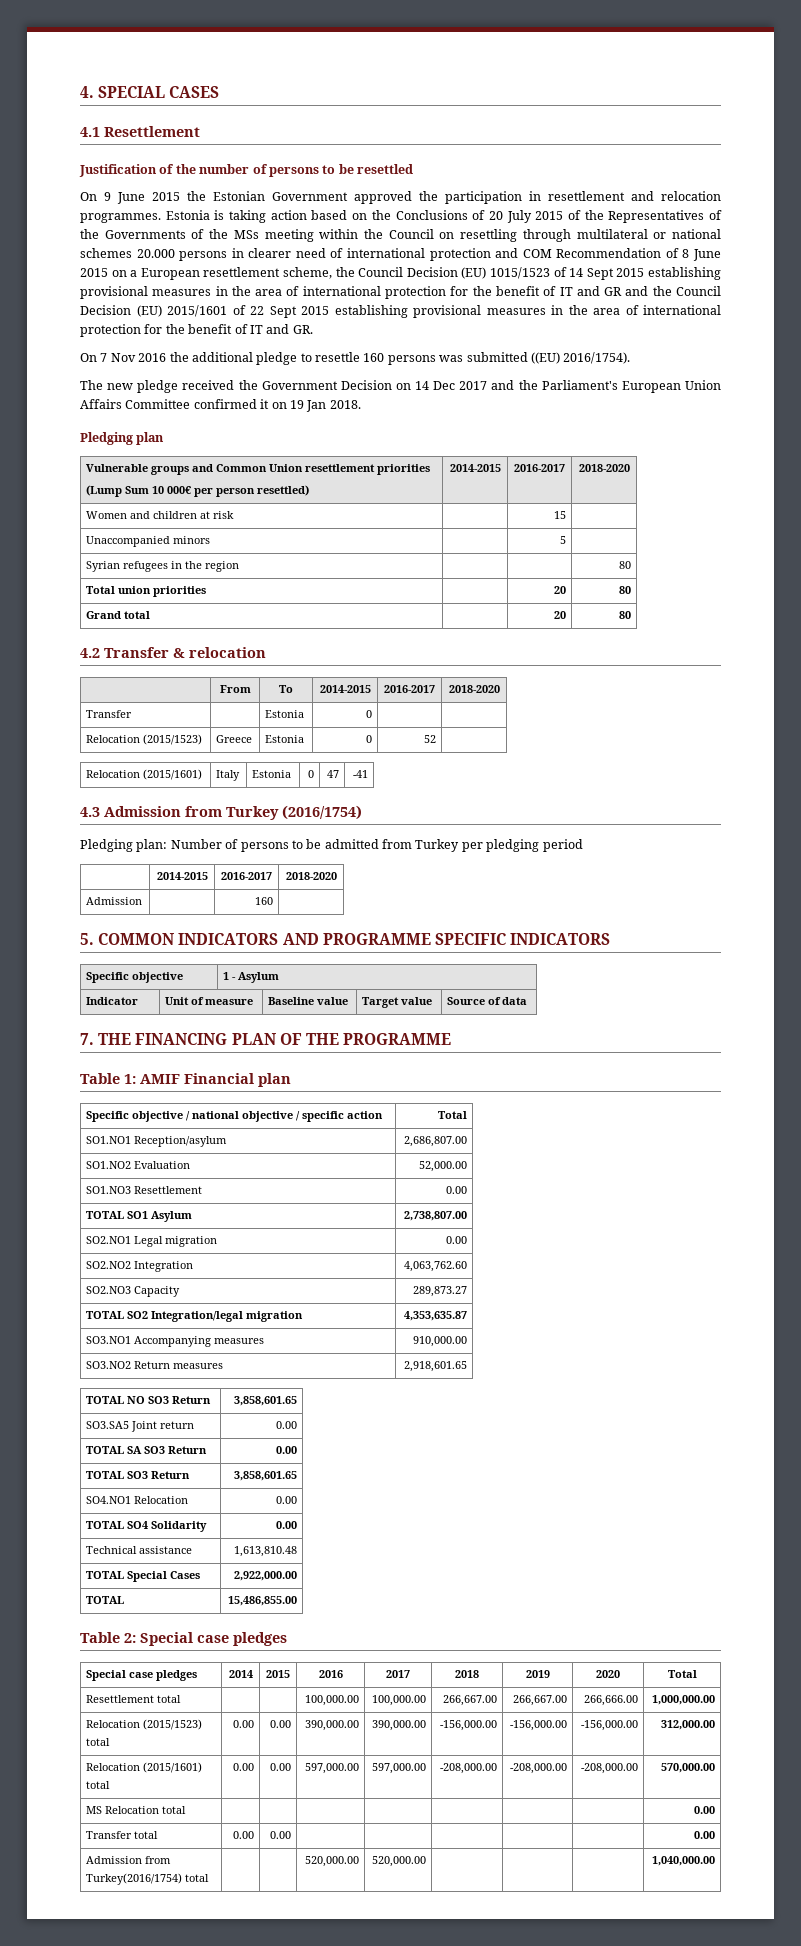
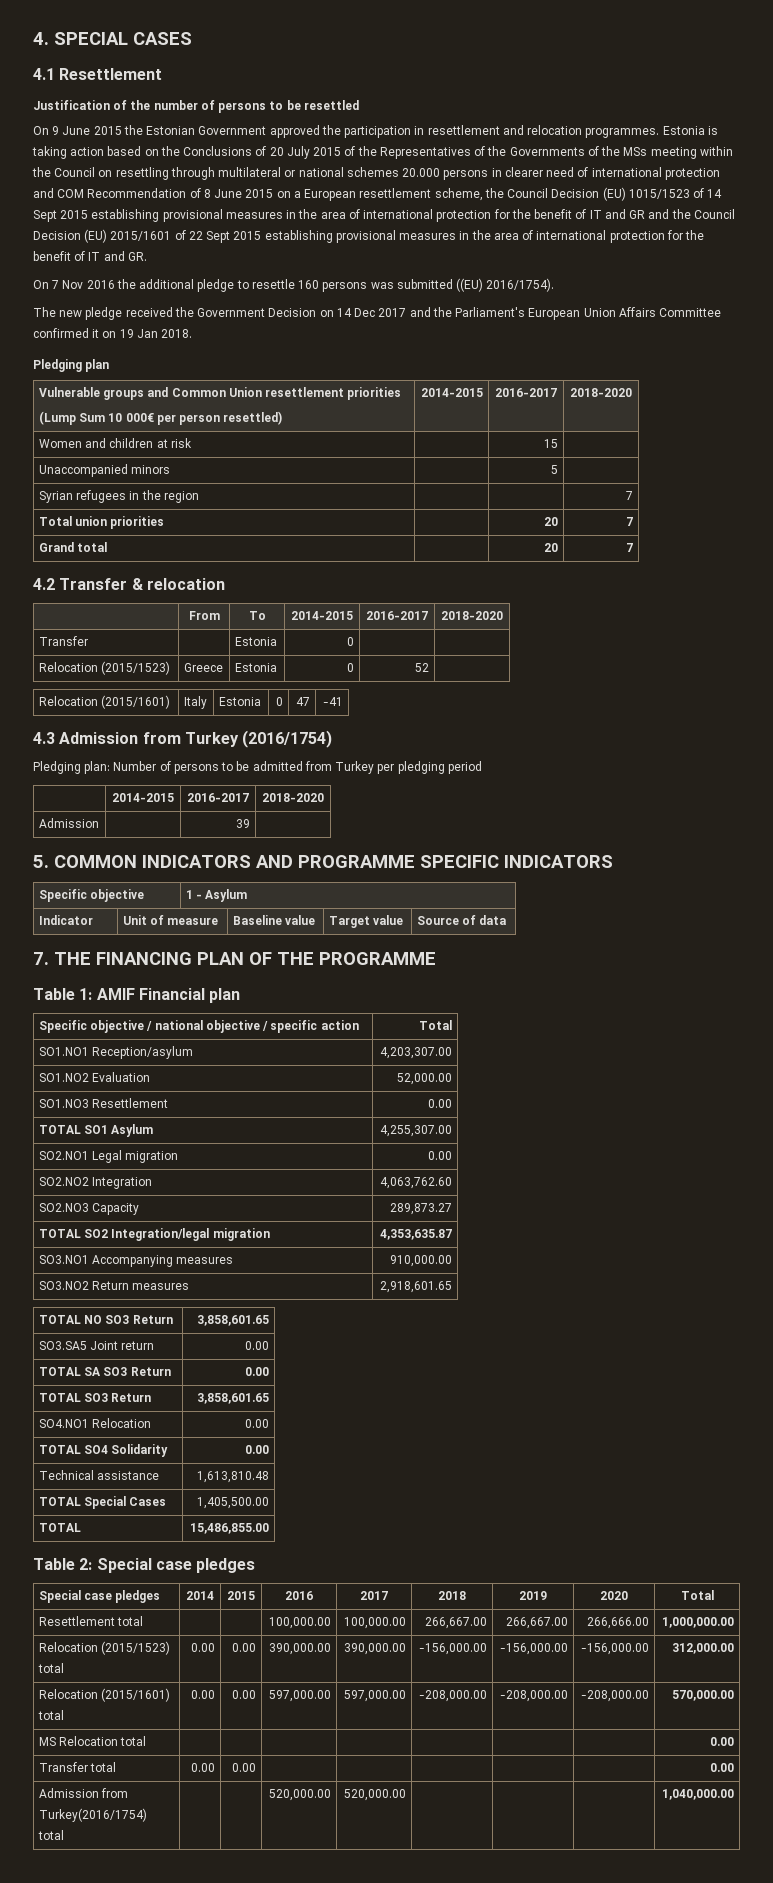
[618,561,631,569] 80 -> [626,491,634,500] 7
[618,586,631,594] 80 -> [626,517,634,526] 7
[618,611,631,619] 80 -> [626,543,634,552] 7
[254,897,273,905] 160 -> [236,819,251,828] 39
[403,1136,467,1147] 2,686,807.00 -> [380,1047,453,1059] 4,203,307.00
[403,1211,467,1221] 2,738,807.00 -> [380,1125,453,1137] 4,255,307.00
[233,1571,297,1581] 2,922,000.00 -> [197,1497,270,1509] 1,405,500.00

